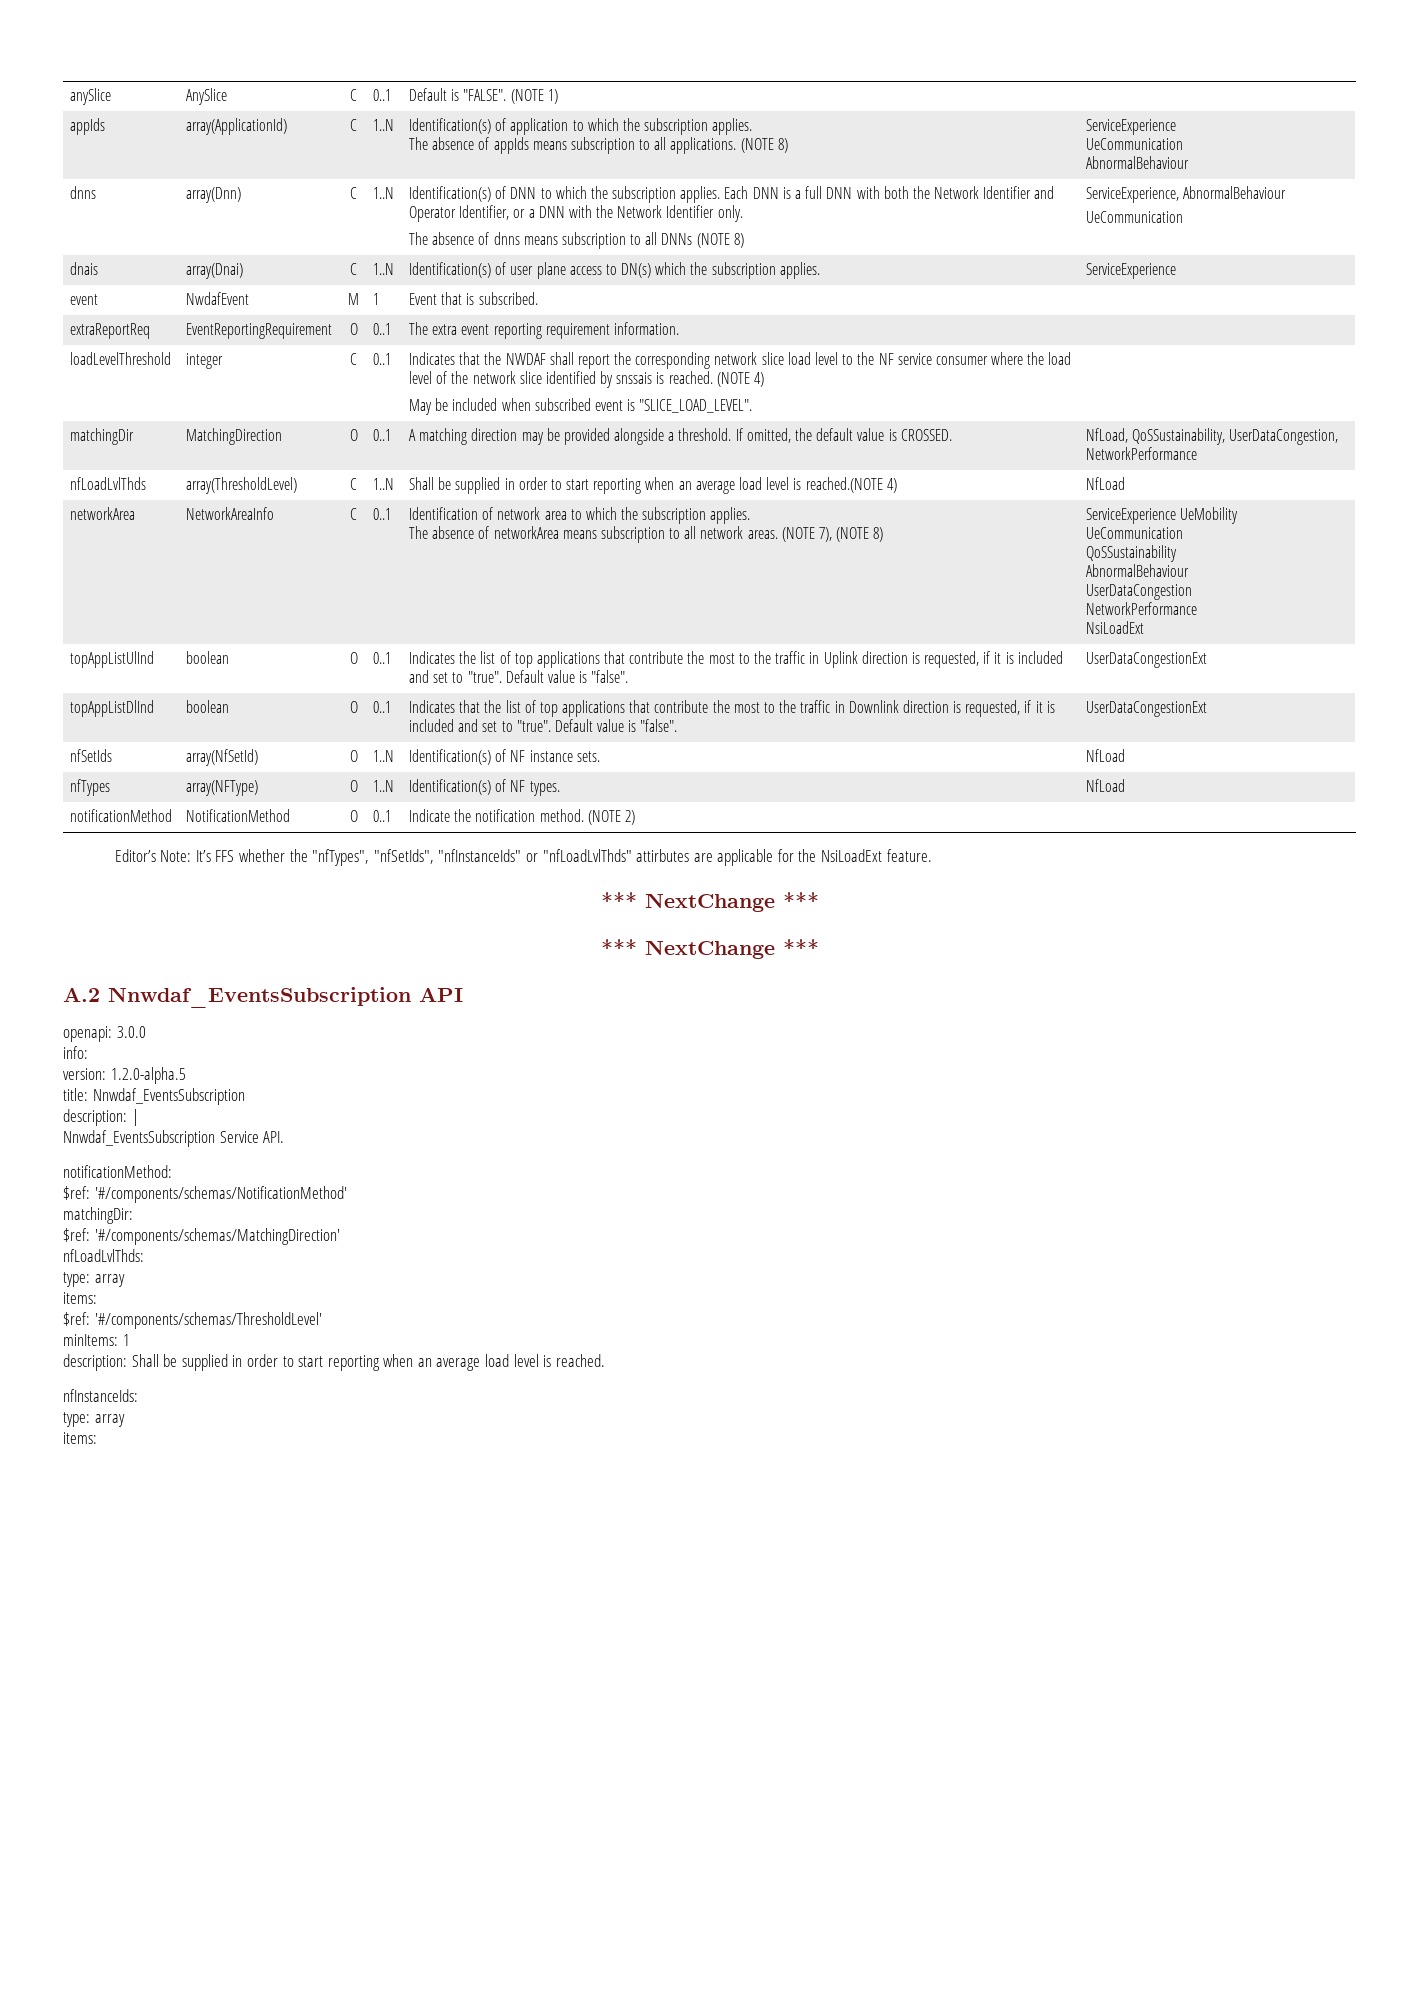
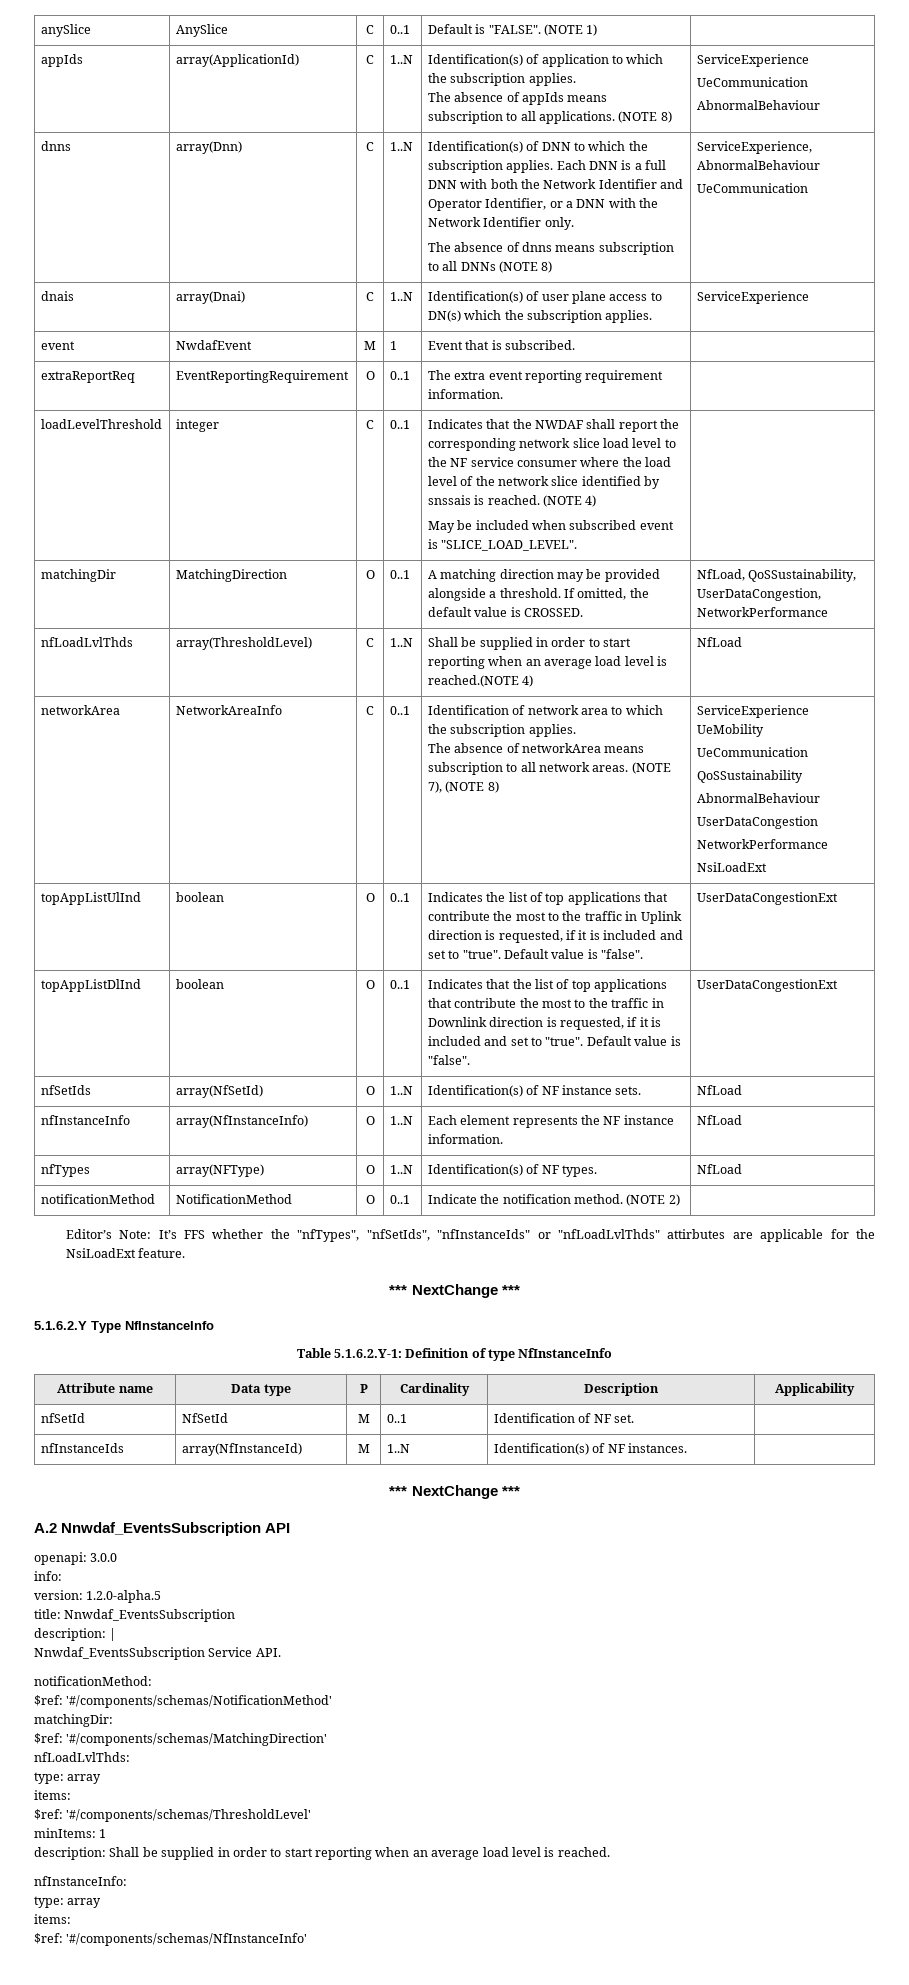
(1125, 755) none -> [40,1115,130,1125] [175,1115,308,1128] [365,1116,375,1125] [389,1116,413,1125] [427,1115,674,1128] [427,1134,503,1144] [696,1115,742,1125] // nfInstanceInfo | array(NfInstanceInfo) | O | 1..N | Each element represents the NF instance information. | NfLoad
(819, 900) none -> [34,1321,214,1333] [296,1348,613,1361] [57,1383,153,1393] [231,1384,291,1396] [359,1384,368,1393] [399,1383,470,1396] [584,1383,659,1396] [775,1383,855,1396] [40,1413,85,1423] [181,1413,228,1423] [357,1414,370,1423] [386,1414,407,1423] [493,1413,635,1423] [40,1443,124,1453] [181,1443,302,1456] [357,1444,370,1453] [386,1444,410,1453] [493,1443,688,1455] // 5.1.6.2.Y Type NfInstanceInfo // Table 5.1.6.2.Y-1: Definition of type NfInstanceInfo // Attribute name | Data type | P | Cardinality | Description | Applicability // nfSetId | NfSetId | M | 0..1 | Identification of NF set. | // nfInstanceIds | array(NfInstanceId) | M | 1..N | Identification(s) of NF instances. |
[63,1389,138,1402] [63,1412,125,1427] [63,1432,97,1444] nfInstanceIds: // type: array // items: -> [34,1876,127,1886] [34,1896,102,1908] [34,1914,71,1924] [34,1933,308,1946] nfInstanceInfo: // type: array // items: // $ref: '#/components/schemas/NfInstanceInfo'

